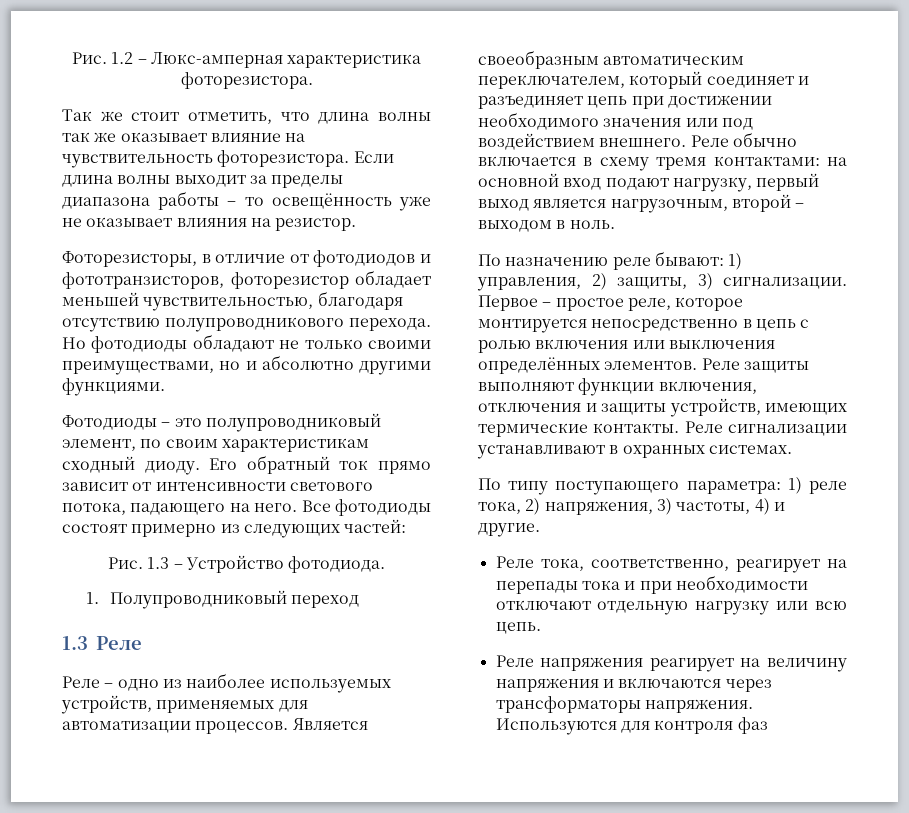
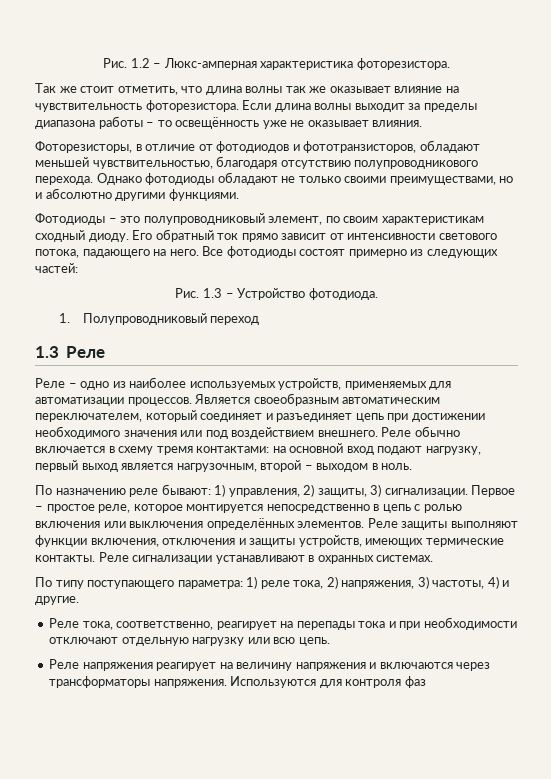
[176,218,357,231] влияния на резистор. -> [372,120,423,127] влияния.
[230,270,431,289] фоторезистор обладает -> [419,140,480,153] обладают
[62,337,86,349] Но -> [96,173,142,185] Однако

